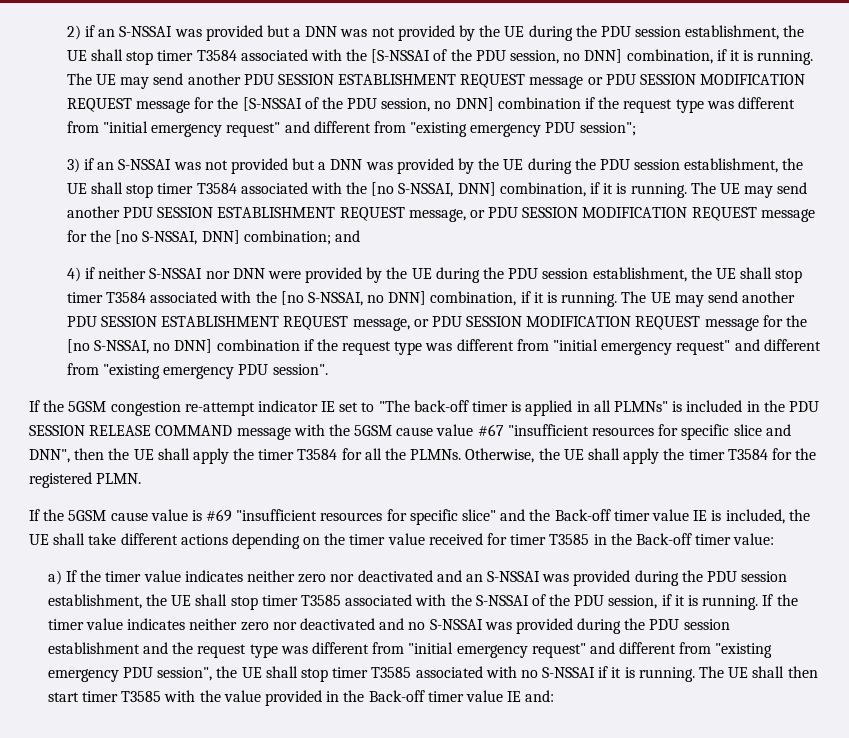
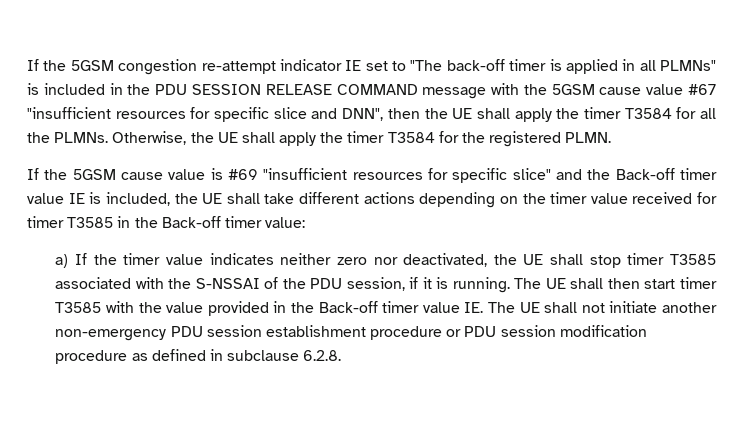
[66,25,805,41] [66,49,814,65] [66,73,806,89] [66,97,795,113] [66,121,636,137] [66,158,804,174] [66,182,808,198] [66,206,815,222] [66,230,360,245] [66,267,803,283] [66,291,796,307] [66,315,807,331] [66,339,821,355] [66,363,328,379] 2) if an S-NSSAI was provided but a DNN was not provided by the UE during the PDU session establishment, the UE shall stop timer T3584 associated with the [S-NSSAI of the PDU session, no DNN] combination, if it is running. The UE may send another PDU SESSION ESTABLISHMENT REQUEST message or PDU SESSION MODIFICATION REQUEST message for the [S-NSSAI of the PDU session, no DNN] combination if the request type was different from "initial emergency request" and different from "existing emergency PDU session"; // 3) if an S-NSSAI was not provided but a DNN was provided by the UE during the PDU session establishment, the UE shall stop timer T3584 associated with the [no S-NSSAI, DNN] combination, if it is running. The UE may send another PDU SESSION ESTABLISHMENT REQUEST message, or PDU SESSION MODIFICATION REQUEST message for the [no S-NSSAI, DNN] combination; and // 4) if neither S-NSSAI nor DNN were provided by the UE during the PDU session establishment, the UE shall stop timer T3584 associated with the [no S-NSSAI, no DNN] combination, if it is running. The UE may send another PDU SESSION ESTABLISHMENT REQUEST message, or PDU SESSION MODIFICATION REQUEST message for the [no S-NSSAI, no DNN] combination if the request type was different from "initial emergency request" and different from "existing emergency PDU session". // -> (27, 65) none
[357,570,788,586] [47,594,142,609] deactivated and an S-NSSAI was provided during the PDU session establishment, -> [403,253,488,267] deactivated,
[762,594,798,606] [47,618,730,634] [47,642,773,658] [47,666,695,682] If the timer value indicates neither zero nor deactivated and no S-NSSAI was provided during the PDU session establishment and the request type was different from "initial emergency request" and different from "existing emergency PDU session", the UE shall stop timer T3585 associated with no S-NSSAI if it is running. -> (510, 285) none
[507,690,555,702] IE and: -> [464,301,717,313] [55,325,647,341] [55,349,342,364] IE. The UE shall not initiate another non-emergency PDU session establishment procedure or PDU session modification procedure as defined in subclause 6.2.8.

